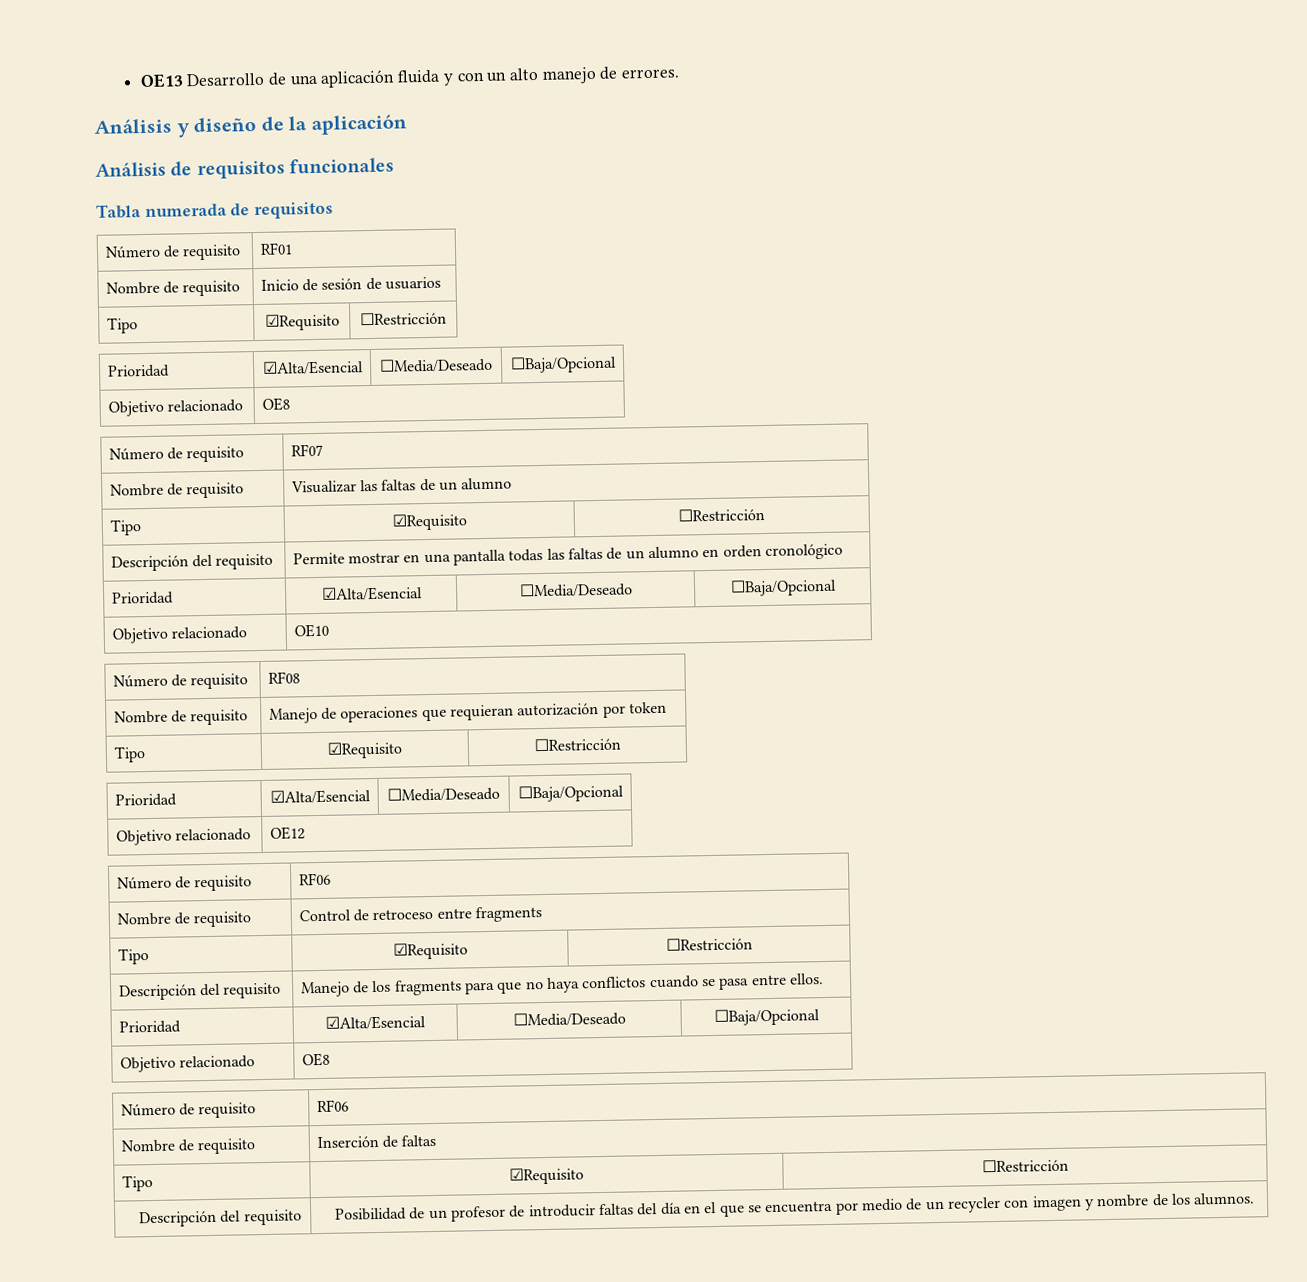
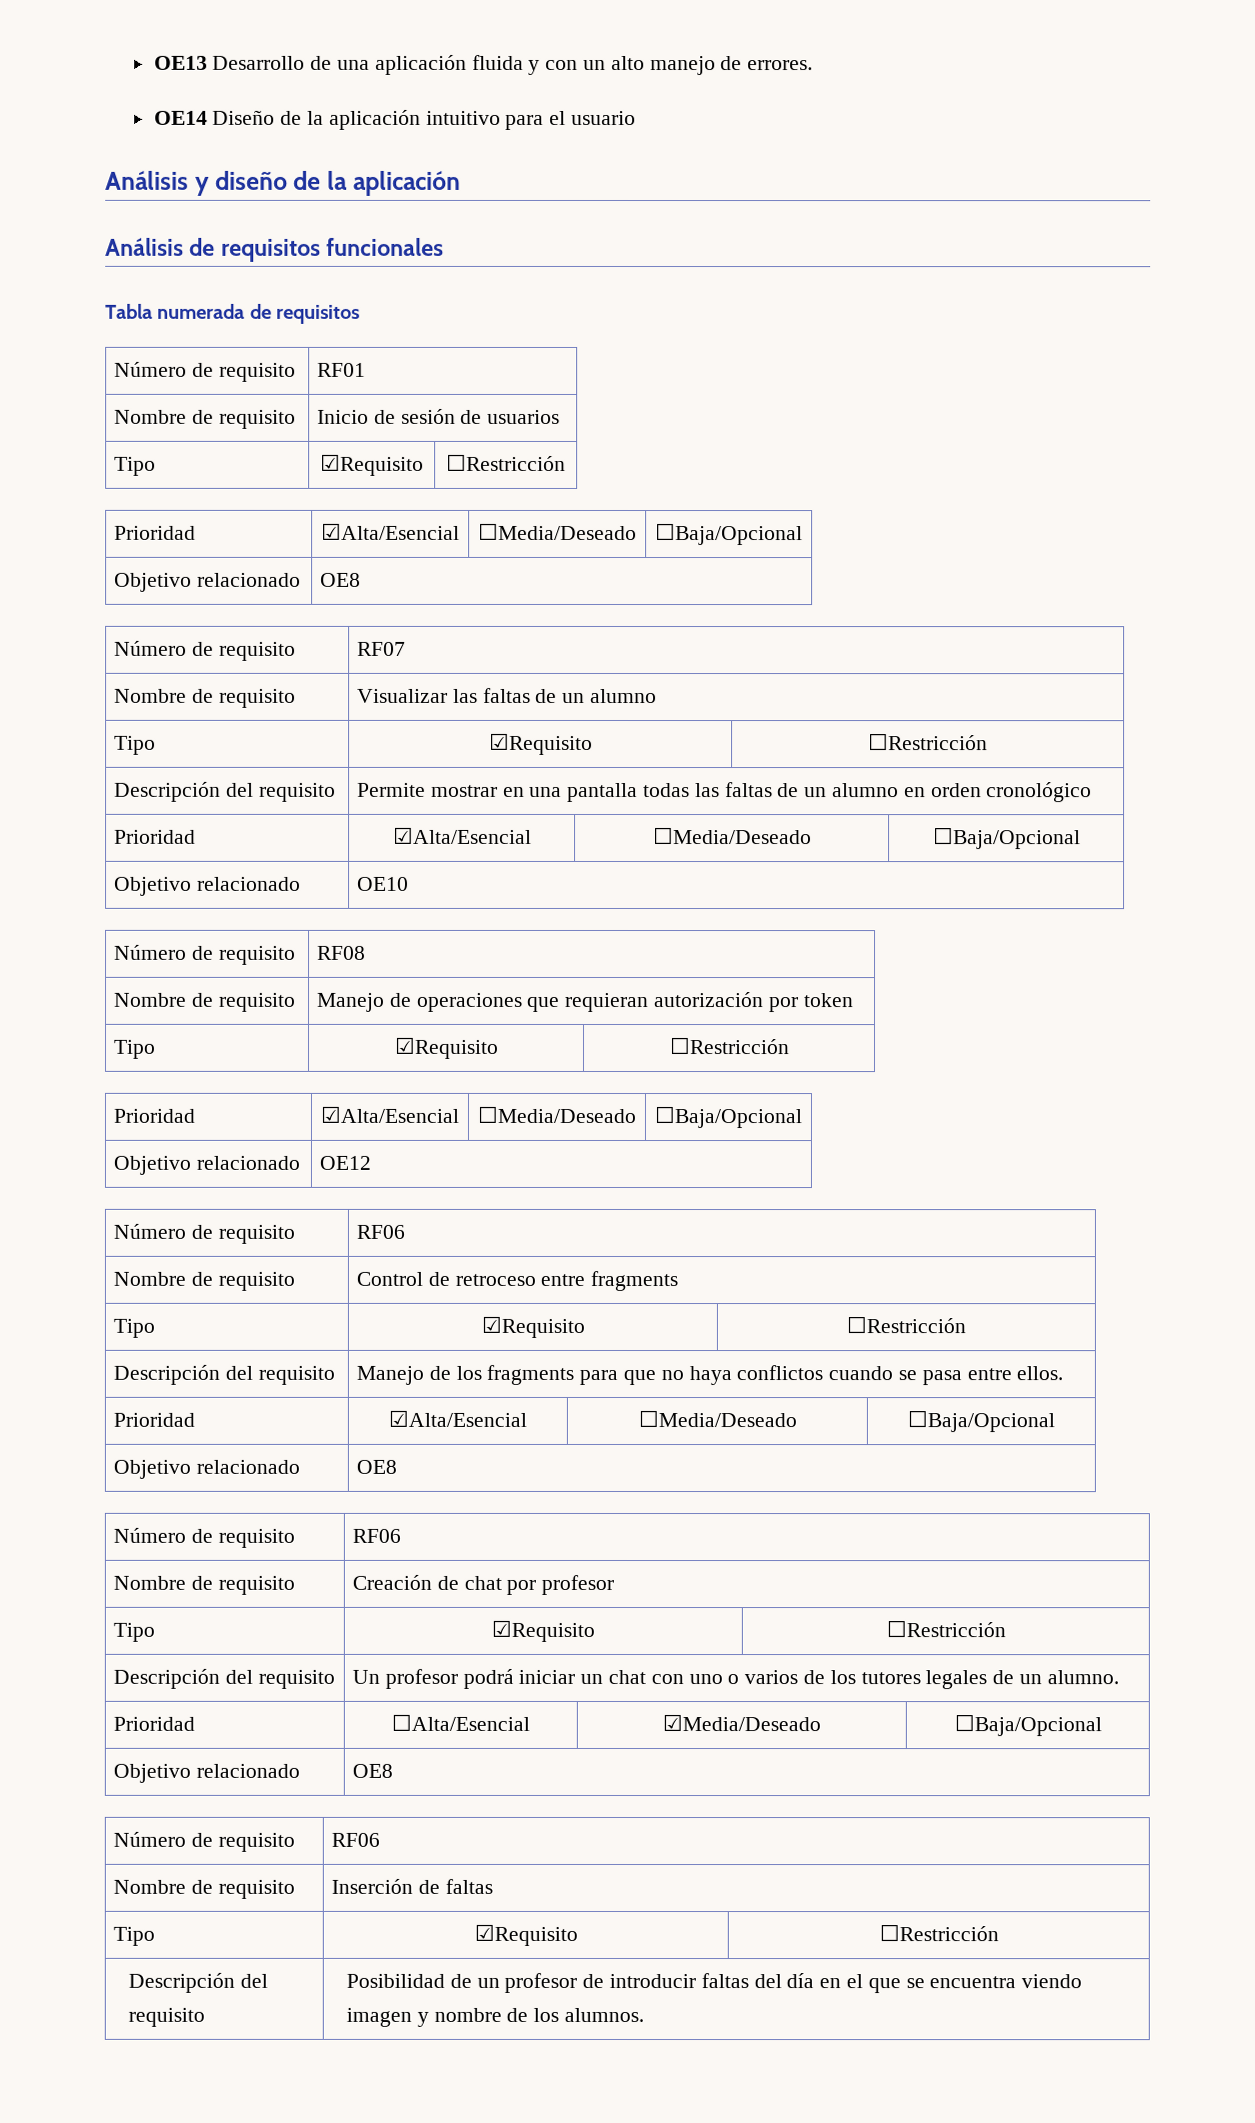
(680, 73) none -> [153,109,636,130] // OE14 Diseño de la aplicación intuitivo para el usuario
(349, 1106) none -> [113,1575,295,1595] [352,1574,615,1595] [113,1622,156,1642] [491,1619,595,1642] [885,1620,1006,1638] [113,1668,335,1689] [352,1668,1119,1690] [113,1716,196,1731] [391,1713,530,1731] [662,1714,821,1732] [953,1714,1102,1737] [113,1763,300,1783] [352,1763,394,1778] [113,1831,295,1852] [331,1832,381,1847] // Nombre de requisito | Creación de chat por profesor // Tipo | ☑Requisito | ☐Restricción // Descripción del requisito | Un profesor podrá iniciar un chat con uno o varios de los tutores legales de un alumno. // Prioridad | ☐Alta/Esencial | ☑Media/Deseado | ☐Baja/Opcional // Objetivo relacionado | OE8 // Número de requisito | RF06
[835,1196,1030,1215] por medio de un recycler con -> [1021,1974,1083,1989] viendo

